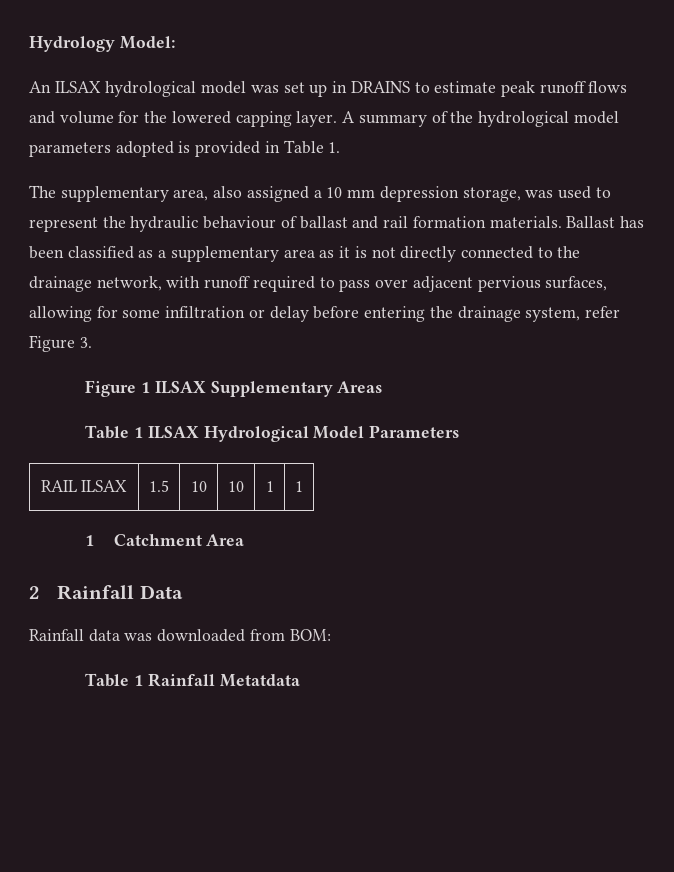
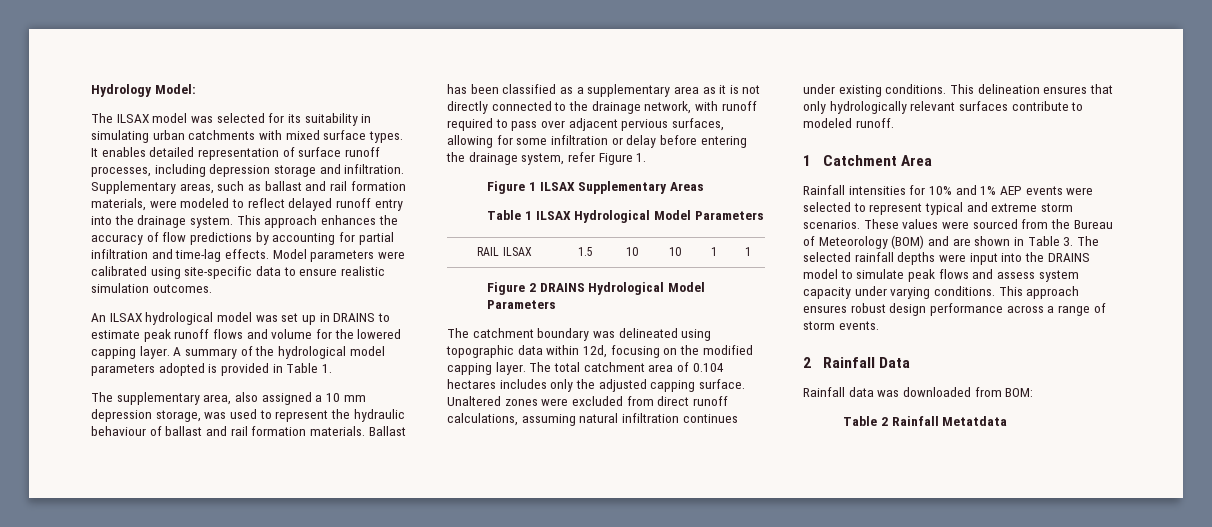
(175, 42) none -> [91,113,372,126] [91,130,403,143] [91,147,380,160] [91,164,405,177] [91,181,406,194] [91,198,403,211] [91,215,398,228] [91,232,394,245] [91,249,405,262] [91,266,385,279] [91,283,212,293] // The ILSAX model was selected for its suitability in simulating urban catchments with mixed surface types. It enables detailed representation of surface runoff processes, including depression storage and infiltration. Supplementary areas, such as ballast and rail formation materials, were modeled to reflect delayed runoff entry into the drainage system. This approach enhances the accuracy of flow predictions by accounting for partial infiltration and time-lag effects. Model parameters were calibrated using site-specific data to ensure realistic simulation outcomes.
[79,337,92,348] 3. -> [636,153,647,162] 1.
[85,534,245,546] 1 Catchment Area -> [487,282,705,295] [487,300,557,309] [447,328,712,341] [446,345,753,358] [447,362,724,375] [447,379,745,392] [447,396,728,406] [447,413,738,426] [803,84,1113,97] [803,101,1084,114] [803,118,894,128] [803,155,933,166] [803,185,1094,195] [803,202,1073,215] [803,219,1113,229] [803,235,1099,249] [803,252,1090,265] [803,269,1079,282] [803,286,1080,299] [803,303,1106,316] [803,321,879,330] Figure 2 DRAINS Hydrological Model Parameters // The catchment boundary was delineated using topographic data within 12d, focusing on the modified capping layer. The total catchment area of 0.104 hectares includes only the adjusted capping surface. Unaltered zones were excluded from direct runoff calculations, assuming natural infiltration continues under existing conditions. This delineation ensures that only hydrologically relevant surfaces contribute to modeled runoff. // 1 Catchment Area // Rainfall intensities for 10% and 1% AEP events were selected to represent typical and extreme storm scenarios. These values were sourced from the Bureau of Meteorology (BOM) and are shown in Table 3. The selected rainfall depths were input into the DRAINS model to simulate peak flows and assess system capacity under varying conditions. This approach ensures robust design performance across a range of storm events.
[134,675,144,686] 1 -> [880,417,888,426] 2

